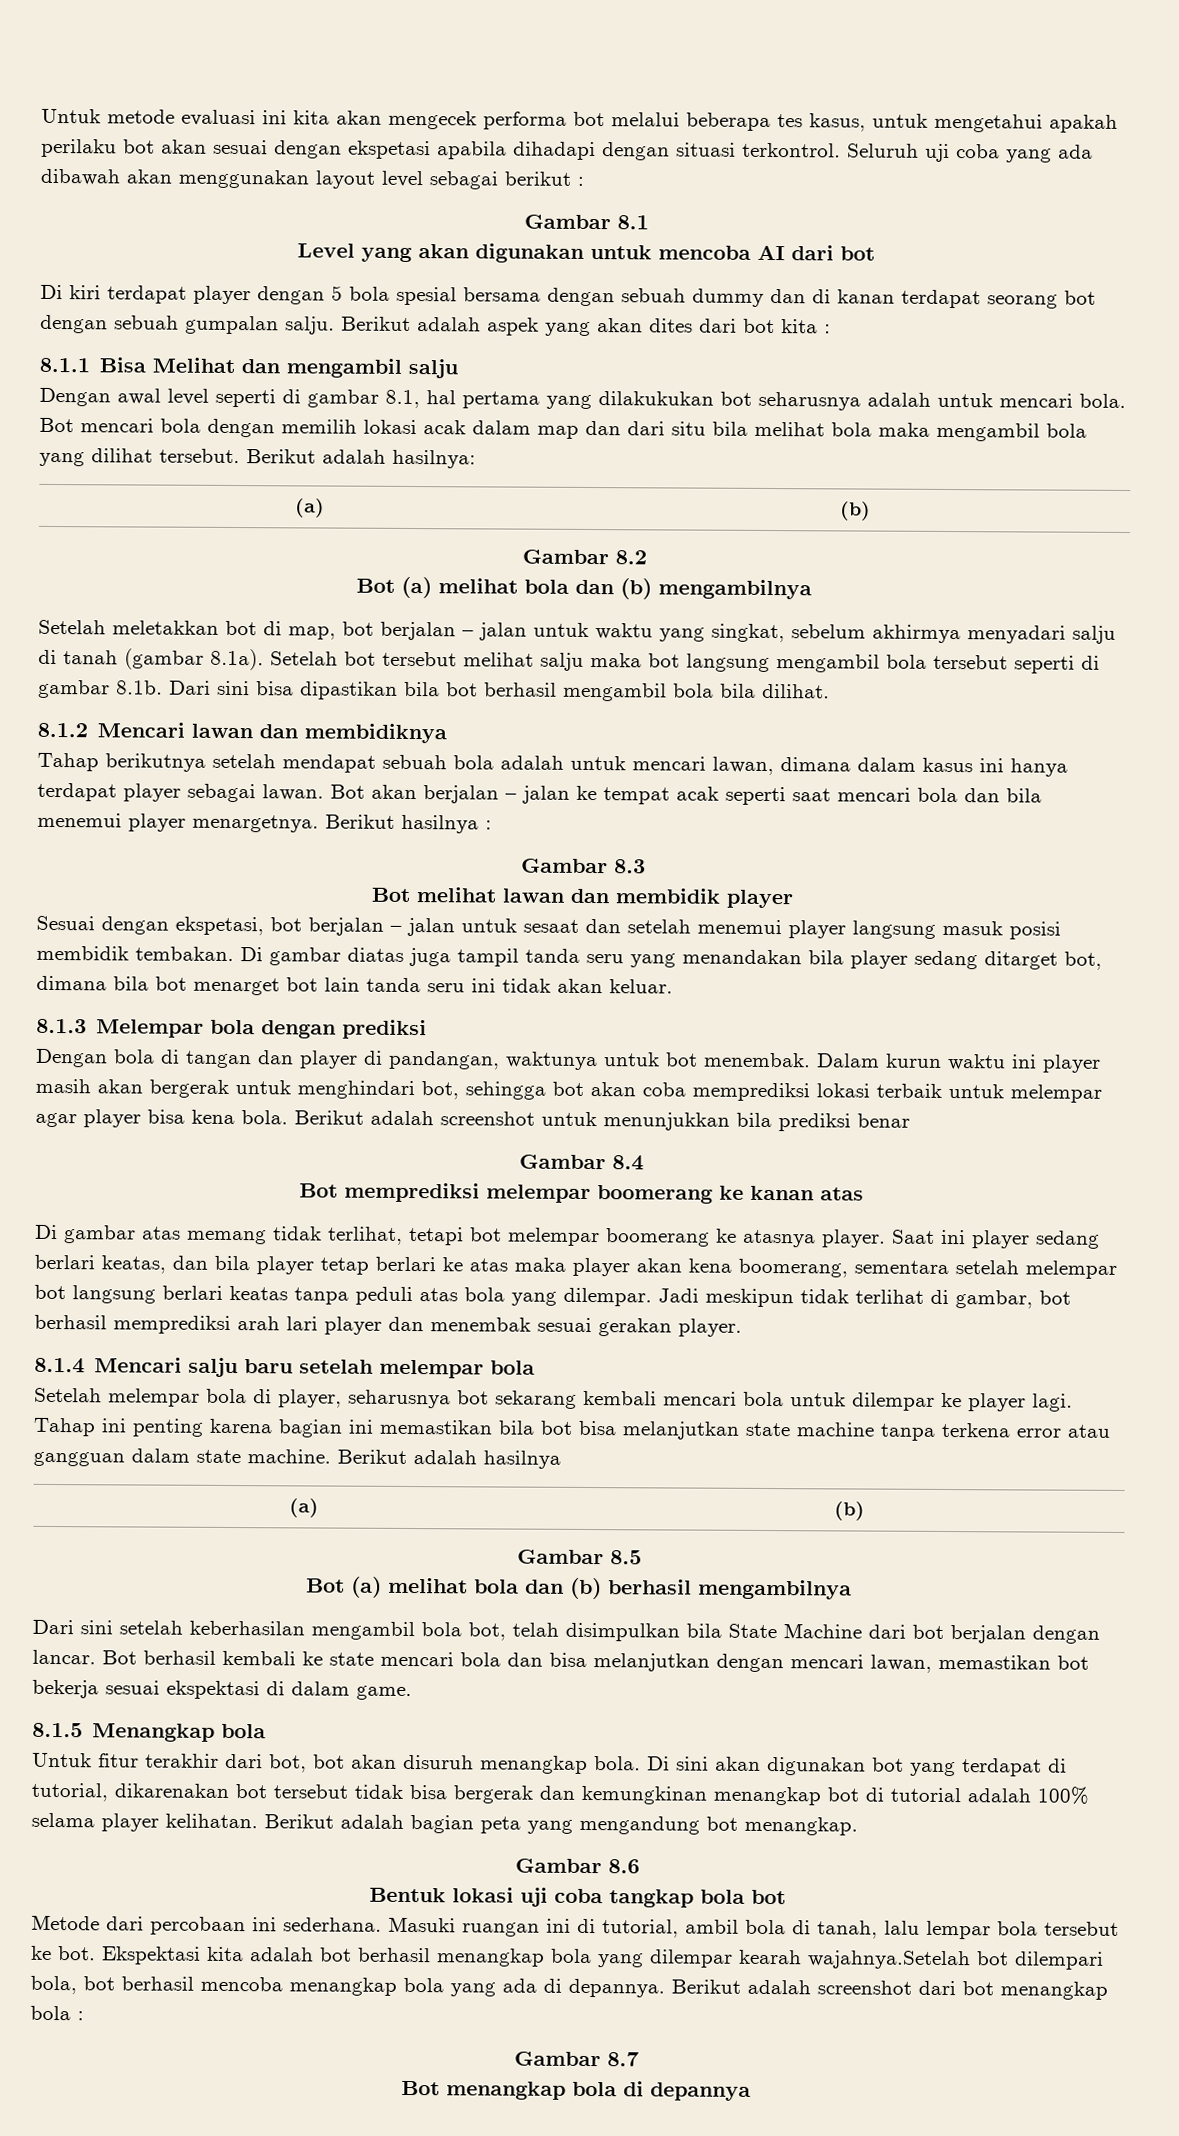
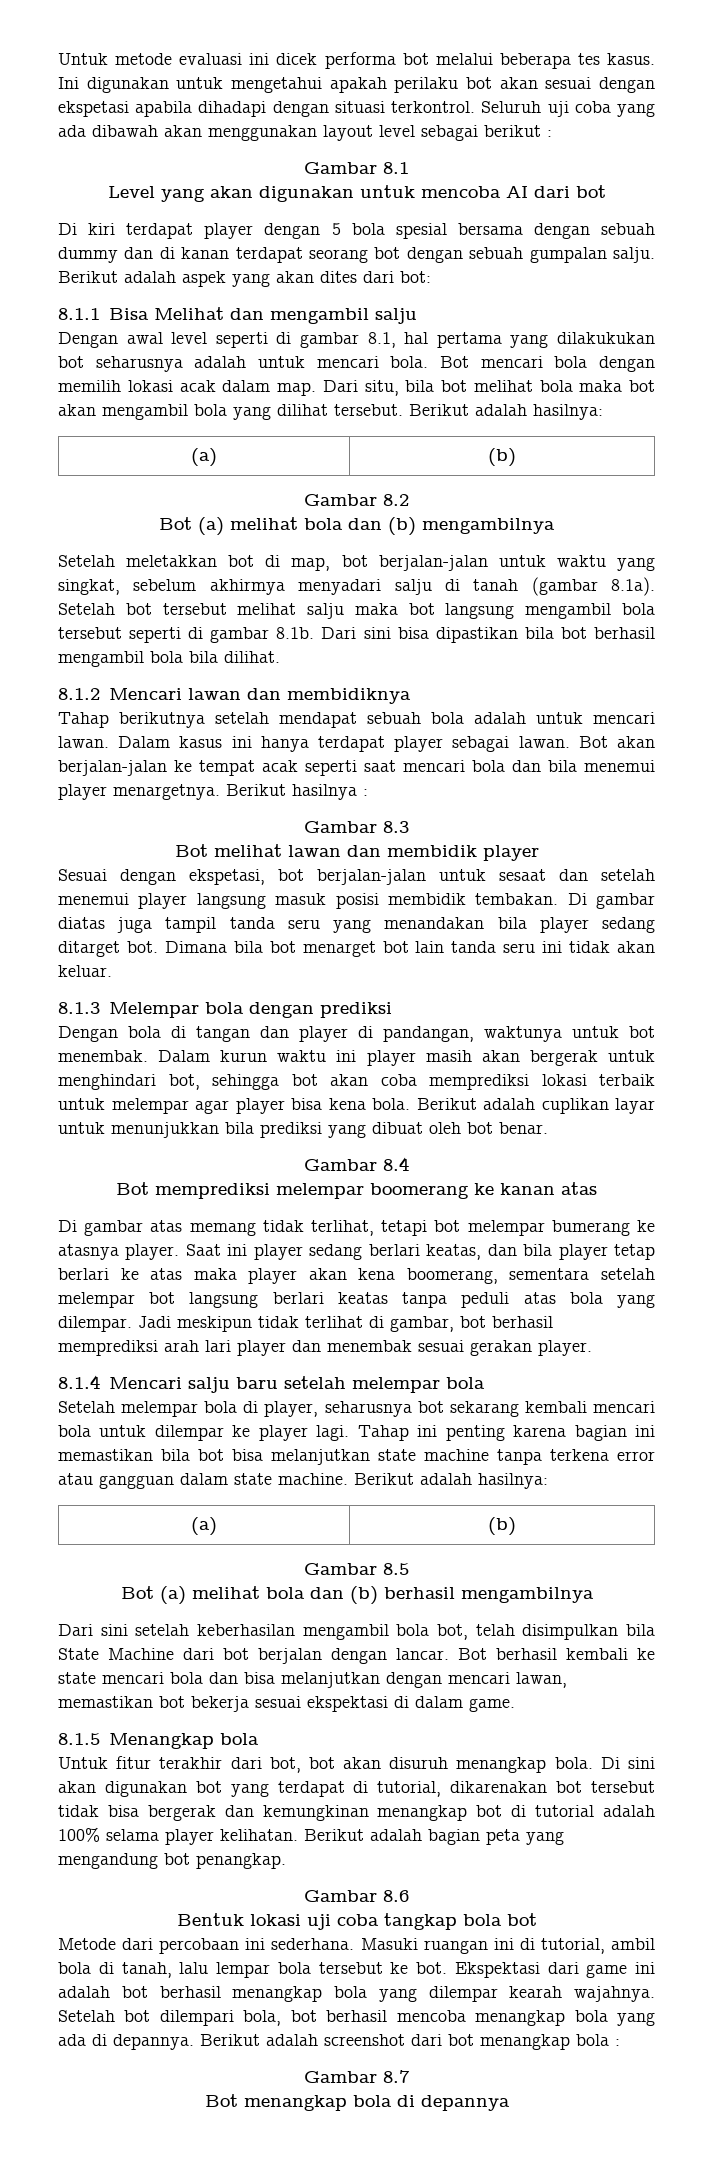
[293,110,477,130] kita akan mengecek -> [276,53,318,65] dicek
[809,113,866,132] kasus, -> [607,53,656,65] [58,77,169,93] kasus. Ini digunakan
[743,318,831,334] bot kita : -> [400,271,431,283] bot:
[537,420,748,439] map dan dari situ bila -> [277,380,467,396] map. Dari situ, bila bot
(930, 429) none -> [629,380,655,392] [58,404,96,416] bot akan
[380,621,527,641] berjalan – jalan -> [378,555,488,571] berjalan-jalan
[712,756,916,776] lawan, dimana dalam -> [58,736,171,748] lawan. Dalam
[423,785,570,804] berjalan – jalan -> [58,760,167,776] berjalan-jalan
[308,917,455,937] berjalan – jalan -> [317,869,426,885] berjalan-jalan
[1064,951,1102,970] [36,975,107,991] bot, dimana -> [126,941,227,953] bot. Dimana
[440,1111,535,1126] screenshot -> [541,1098,655,1114] cuplikan layar
[857,1113,910,1128] benar -> [328,1122,548,1138] yang dibuat oleh bot benar.
[606,1228,710,1247] boomerang -> [551,1220,630,1236] bumerang
[483,1450,561,1469] hasilnya -> [478,1473,548,1489] hasilnya:
[744,1816,858,1836] menangkap. -> [196,1853,286,1869] penangkap.
[207,1946,244,1962] kita -> [547,1962,655,1978] dari game ini
[807,1950,971,1970] wajahnya.Setelah -> [574,1986,655,2002] [58,2010,115,2022] wajahnya. Setelah

